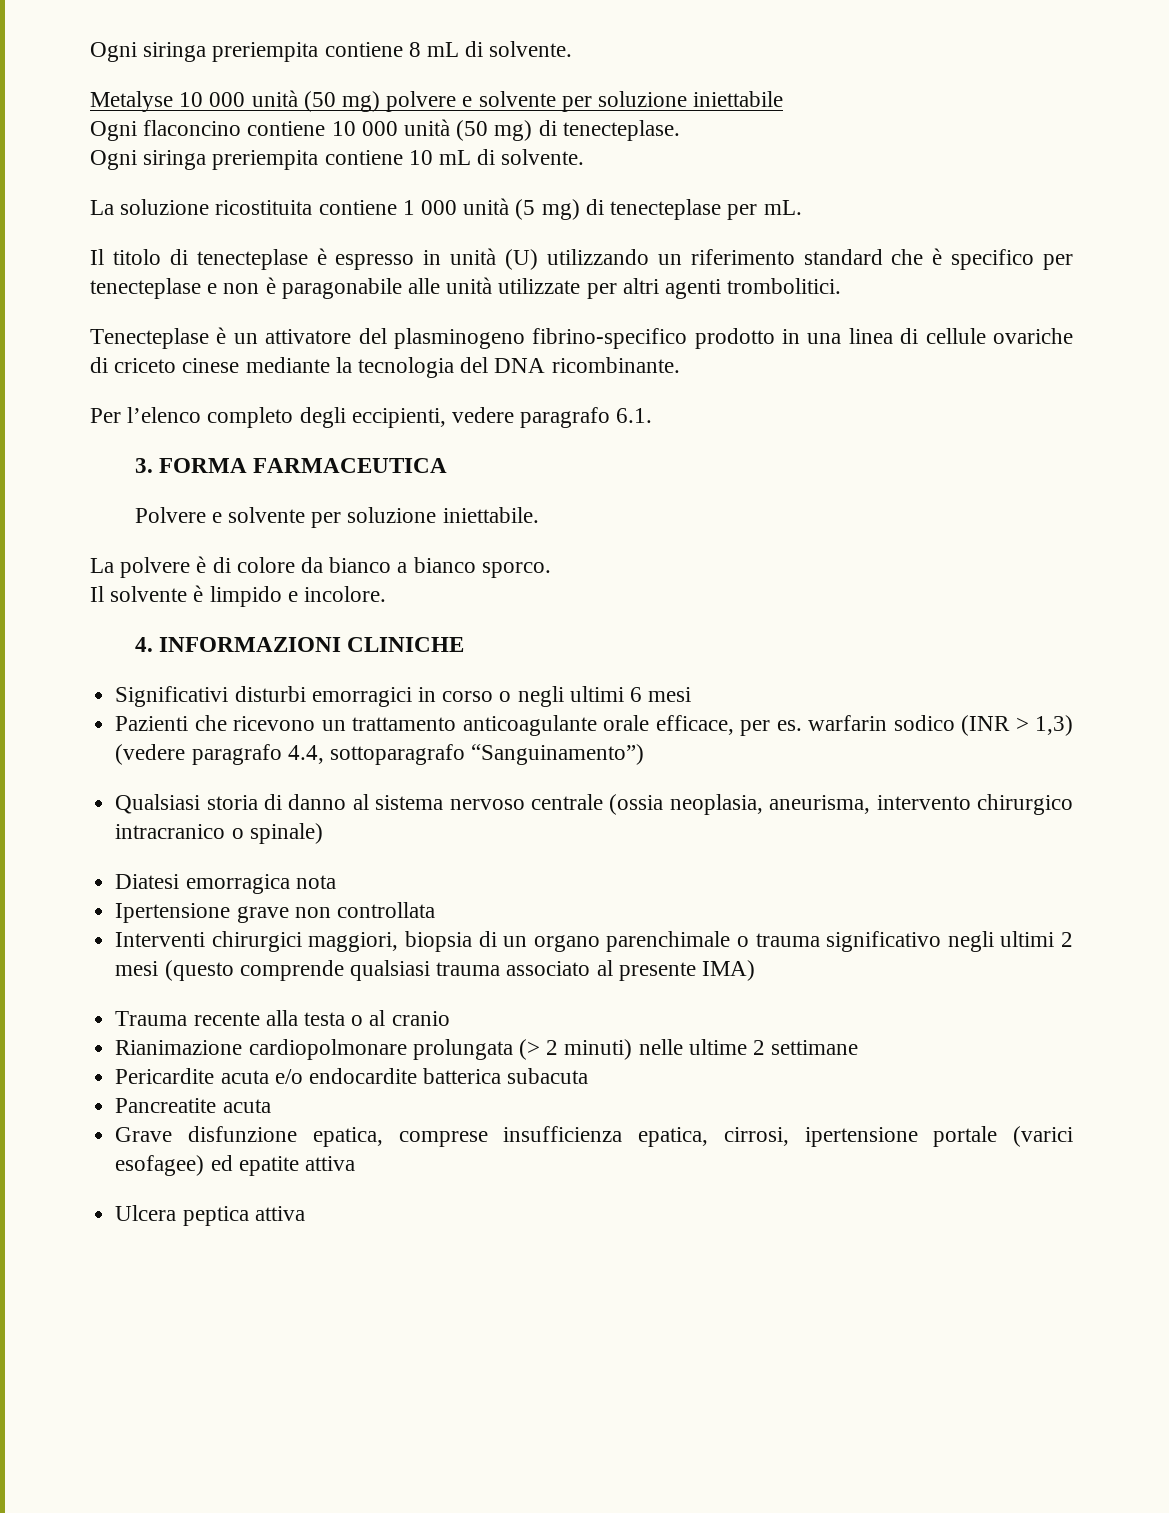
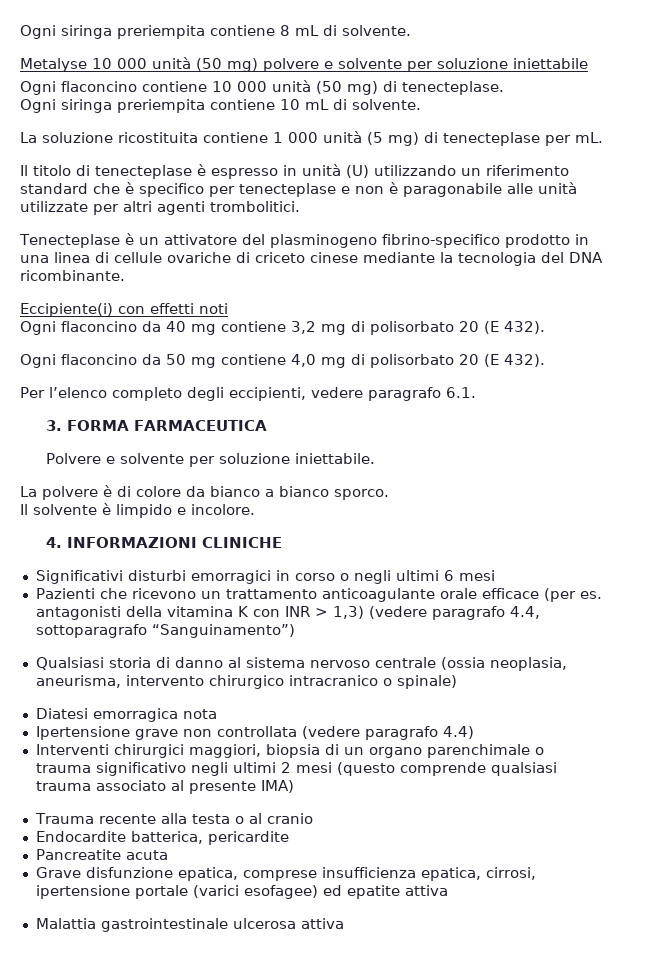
(680, 365) none -> [20,303,228,317] [20,321,545,335] [20,354,545,368] // Eccipiente(i) con effetti noti // Ogni flaconcino da 40 mg contiene 3,2 mg di polisorbato 20 (E 432). // Ogni flaconcino da 50 mg contiene 4,0 mg di polisorbato 20 (E 432).
[655,715,1011,736] efficace, per es. warfarin sodico (INR -> [481,588,602,602] [35,606,310,620] efficace (per es. antagonisti della vitamina K con INR
(435, 910) none -> [301,726,474,740] (vedere paragrafo 4.4)
[115,1039,859,1060] [115,1068,589,1084] Rianimazione cardiopolmonare prolungata (> 2 minuti) nelle ultime 2 settimane // Pericardite acuta e/o endocardite batterica subacuta -> [35,831,289,845] Endocardite batterica, pericardite
[115,1205,249,1226] Ulcera peptica -> [35,918,296,932] Malattia gastrointestinale ulcerosa

